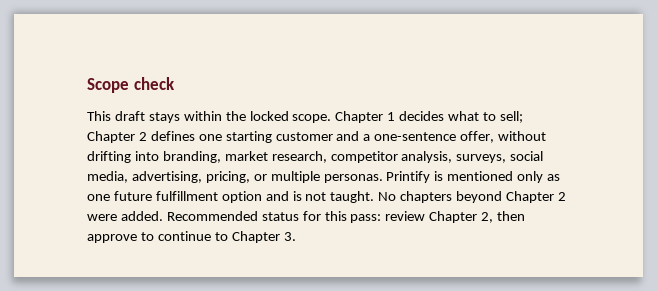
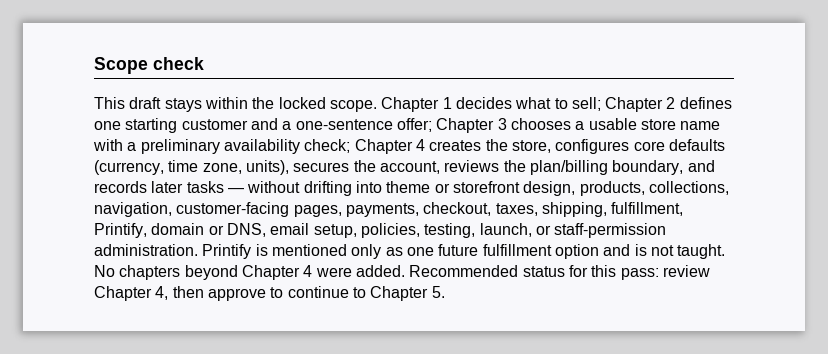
[460,131,547,143] [87,151,544,163] [87,171,383,183] offer, without drifting into branding, market research, competitor analysis, surveys, social media, advertising, pricing, or multiple personas. -> [396,118,721,133] [93,139,725,154] [94,160,715,175] [94,181,729,196] [94,202,684,217] [94,223,667,238] [94,244,198,256] offer; Chapter 3 chooses a usable store name with a preliminary availability check; Chapter 4 creates the store, configures core defaults (currency, time zone, units), secures the account, reviews the plan/billing boundary, and records later tasks — without drifting into theme or storefront design, products, collections, navigation, customer-facing pages, payments, checkout, taxes, shipping, fulfillment, Printify, domain or DNS, email setup, policies, testing, launch, or staff-permission administration.
[557,192,566,201] 2 -> [303,265,313,277] 4
[481,212,494,223] 2, -> [155,286,169,300] 4,
[283,232,296,241] 3. -> [431,286,445,298] 5.

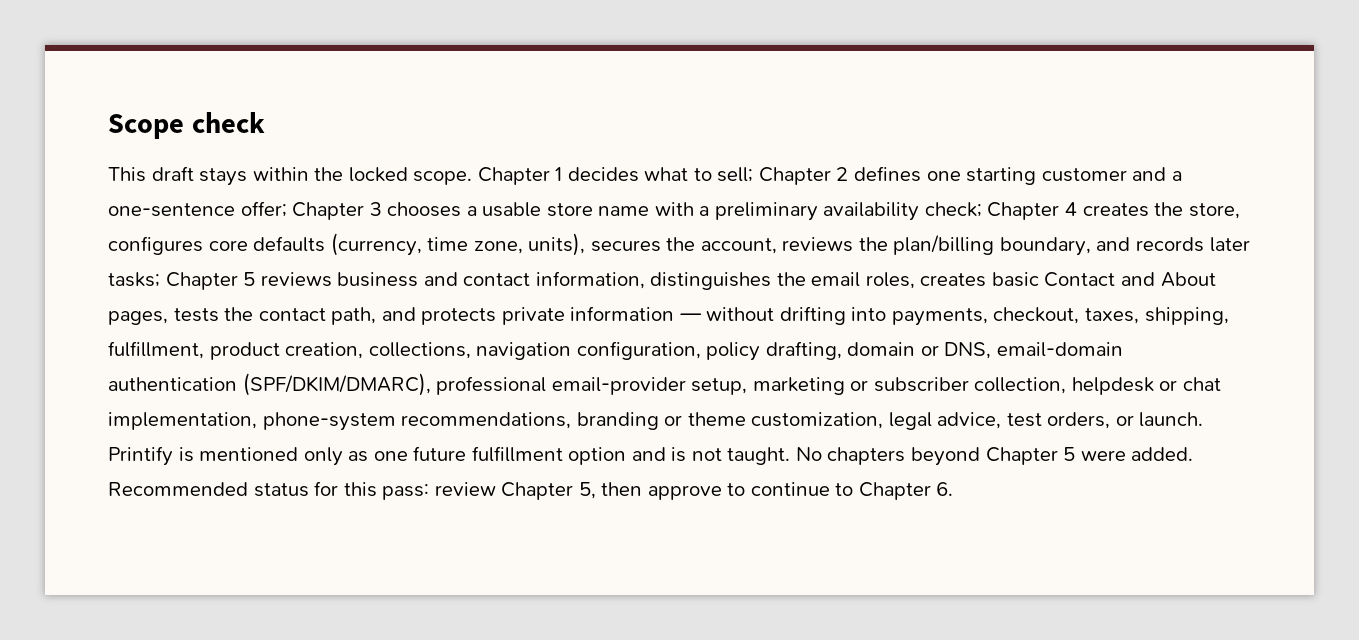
[186,181,729,196] [94,202,342,217] tasks — without drifting into theme or storefront design, products, collections, navigation, customer-facing pages, -> [108,271,1216,290] [108,306,887,325] tasks; Chapter 5 reviews business and contact information, distinguishes the email roles, creates basic Contact and About pages, tests the contact path, and protects private information — without drifting into
[94,223,667,238] [94,244,198,256] Printify, domain or DNS, email setup, policies, testing, launch, or staff-permission administration. -> [209,341,1123,361] [108,373,1221,396] [108,412,1204,431] product creation, collections, navigation configuration, policy drafting, domain or DNS, email-domain authentication (SPF/DKIM/DMARC), professional email-provider setup, marketing or subscriber collection, helpdesk or chat implementation, phone-system recommendations, branding or theme customization, legal advice, test orders, or launch.
[303,265,313,277] 4 -> [1063,447,1076,461] 5
[155,286,169,300] 4, -> [578,482,596,499] 5,
[431,286,445,298] 5. -> [936,482,954,496] 6.

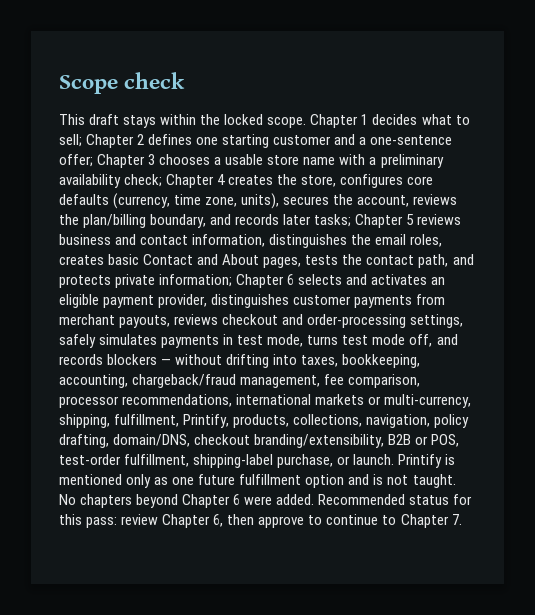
[570,306,1229,326] [108,341,1123,361] [108,373,1221,396] [108,412,1111,431] information — without drifting into payments, checkout, taxes, shipping, fulfillment, product creation, collections, navigation configuration, policy drafting, domain or DNS, email-domain authentication (SPF/DKIM/DMARC), professional email-provider setup, marketing or subscriber collection, helpdesk or chat implementation, phone-system recommendations, branding or theme customization, legal advice, test orders, -> [159,274,446,288] [59,294,446,308] [59,314,464,328] [59,334,458,348] [59,354,421,368] [59,374,421,388] [59,394,472,408] [59,414,470,428] [59,434,460,448] [59,454,334,468] information; Chapter 6 selects and activates an eligible payment provider, distinguishes customer payments from merchant payouts, reviews checkout and order-processing settings, safely simulates payments in test mode, turns test mode off, and records blockers — without drifting into taxes, bookkeeping, accounting, chargeback/fraud management, fee comparison, processor recommendations, international markets or multi-currency, shipping, fulfillment, Printify, products, collections, navigation, policy drafting, domain/DNS, checkout branding/extensibility, B2B or POS, test-order fulfillment, shipping-label purchase,
[1063,447,1076,461] 5 -> [233,494,241,505] 6
[578,482,596,499] 5, -> [213,514,224,527] 6,
[936,482,954,496] 6. -> [451,514,462,525] 7.

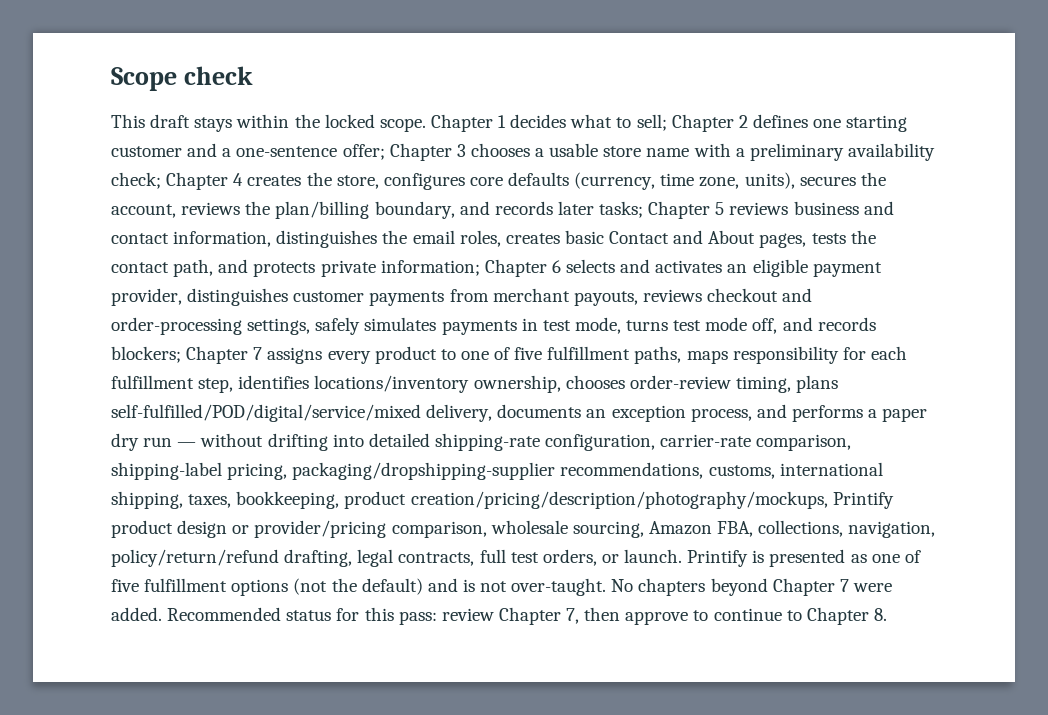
[107,354,421,368] [59,374,421,388] [59,394,472,408] [59,414,470,428] [59,434,460,448] [59,454,456,468] [59,474,345,488] blockers — without drifting into taxes, bookkeeping, accounting, chargeback/fraud management, fee comparison, processor recommendations, international markets or multi-currency, shipping, fulfillment, Printify, products, collections, navigation, policy drafting, domain/DNS, checkout branding/extensibility, B2B or POS, test-order fulfillment, shipping-label purchase, or launch. Printify is mentioned only as one future fulfillment option -> [111,346,907,364] [111,375,839,393] [111,404,928,422] [111,433,852,451] [111,462,883,480] [111,491,894,509] [111,520,936,538] [111,549,921,567] [111,578,423,596] blockers; Chapter 7 assigns every product to one of five fulfillment paths, maps responsibility for each fulfillment step, identifies locations/inventory ownership, chooses order-review timing, plans self-fulfilled/POD/digital/service/mixed delivery, documents an exception process, and performs a paper dry run — without drifting into detailed shipping-rate configuration, carrier-rate comparison, shipping-label pricing, packaging/dropshipping-supplier recommendations, customs, international shipping, taxes, bookkeeping, product creation/pricing/description/photography/mockups, Printify product design or provider/pricing comparison, wholesale sourcing, Amazon FBA, collections, navigation, policy/return/refund drafting, legal contracts, full test orders, or launch. Printify is presented as one of five fulfillment options (not the default)
[412,474,456,488] taught. -> [511,578,607,596] over-taught.
[233,494,241,505] 6 -> [839,579,849,592] 7
[213,514,224,527] 6, -> [566,608,580,624] 7,
[451,514,462,525] 7. -> [873,608,887,621] 8.

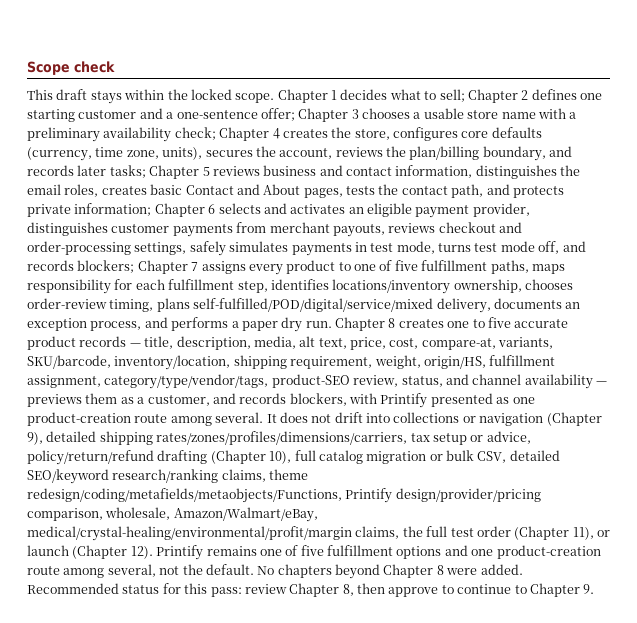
[143,433,852,451] [111,462,883,480] [111,491,894,509] [111,520,936,538] [111,549,867,567] run — without drifting into detailed shipping-rate configuration, carrier-rate comparison, shipping-label pricing, packaging/dropshipping-supplier recommendations, customs, international shipping, taxes, bookkeeping, product creation/pricing/description/photography/mockups, Printify product design or provider/pricing comparison, wholesale sourcing, Amazon FBA, collections, navigation, policy/return/refund drafting, legal contracts, full test orders, or launch. Printify is presented as -> [305,317,569,331] [27,336,554,350] [27,355,556,370] [27,374,607,389] [27,393,535,408] [27,412,602,426] [27,431,531,445] [27,450,560,465] [27,469,309,484] [27,488,541,503] [27,507,318,522] [27,526,610,541] [27,545,257,560] run. Chapter 8 creates one to five accurate product records — title, description, media, alt text, price, cost, compare-at, variants, SKU/barcode, inventory/location, shipping requirement, weight, origin/HS, fulfillment assignment, category/type/vendor/tags, product-SEO review, status, and channel availability — previews them as a customer, and records blockers, with Printify presented as one product-creation route among several. It does not drift into collections or navigation (Chapter 9), detailed shipping rates/zones/profiles/dimensions/carriers, tax setup or advice, policy/return/refund drafting (Chapter 10), full catalog migration or bulk CSV, detailed SEO/keyword research/ranking claims, theme redesign/coding/metafields/metaobjects/Functions, Printify design/provider/pricing comparison, wholesale, Amazon/Walmart/eBay, medical/crystal-healing/environmental/profit/margin claims, the full test order (Chapter 11), or launch (Chapter 12). Printify remains
[293,578,607,596] (not the default) and is not over-taught. -> [444,545,601,559] [27,564,254,578] and one product-creation route among several, not the default.
[839,579,849,592] 7 -> [436,565,444,575] 8
[566,608,580,624] 7, -> [342,584,354,596] 8,
[873,608,887,621] 8. -> [583,584,595,594] 9.

